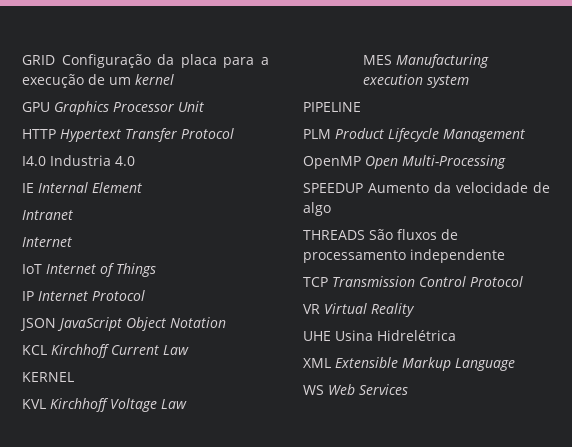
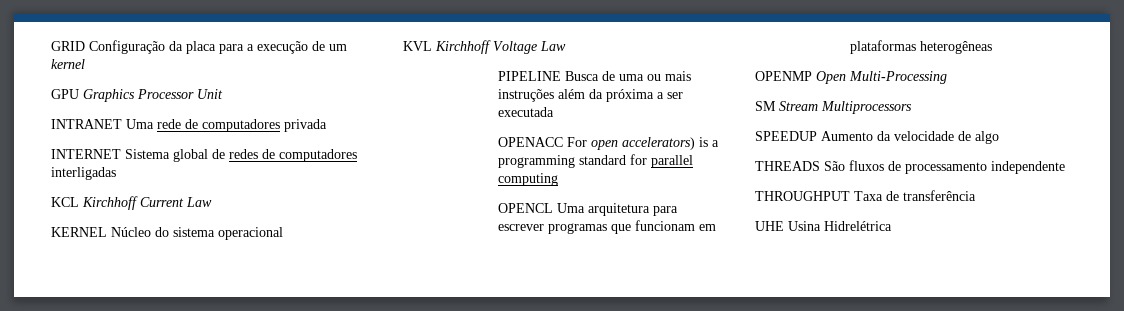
[22,128,234,142] [22,155,135,166] [22,182,142,193] [22,210,73,220] [22,237,72,247] [22,263,156,277] [22,290,145,301] [20,317,226,331] HTTP Hypertext Transfer Protocol // I4.0 Industria 4.0 // IE Internal Element // Intranet // Internet // IoT Internet of Things // IP Internet Protocol // JSON JavaScript Object Notation -> [51,119,327,132] [51,149,357,162] [51,167,116,180] INTRANET Uma rede de computadores privada // INTERNET Sistema global de redes de computadores interligadas
(74, 377) none -> [111,227,283,240] Núcleo do sistema operacional
[362,54,489,68] [362,74,469,88] [303,102,361,112] [303,128,525,142] [303,156,361,169] MES Manufacturing execution system // PIPELINE // PLM Product Lifecycle Management // OpenMP -> [498,71,692,81] [498,89,684,102] [498,107,555,117] [498,137,720,150] [498,154,694,168] [498,173,559,186] [498,203,679,216] [498,220,717,234] [850,40,993,54] [755,71,812,81] PIPELINE Busca de uma ou mais instruções além da próxima a ser executada // OPENACC For open accelerators) is a programming standard for parallel computing // OPENCL Uma arquitetura para escrever programas que funcionam em plataformas heterogêneas // OPENMP
(506, 162) none -> [755,101,912,114] // SM Stream Multiprocessors
[303,276,523,287] [303,303,415,317] [303,330,456,341] [303,357,515,371] [303,384,408,395] TCP Transmission Control Protocol // VR Virtual Reality // UHE Usina Hidrelétrica // XML Extensible Markup Language // WS Web Services -> [755,190,976,201] [755,221,892,231] THROUGHPUT Taxa de transferência // UHE Usina Hidrelétrica

